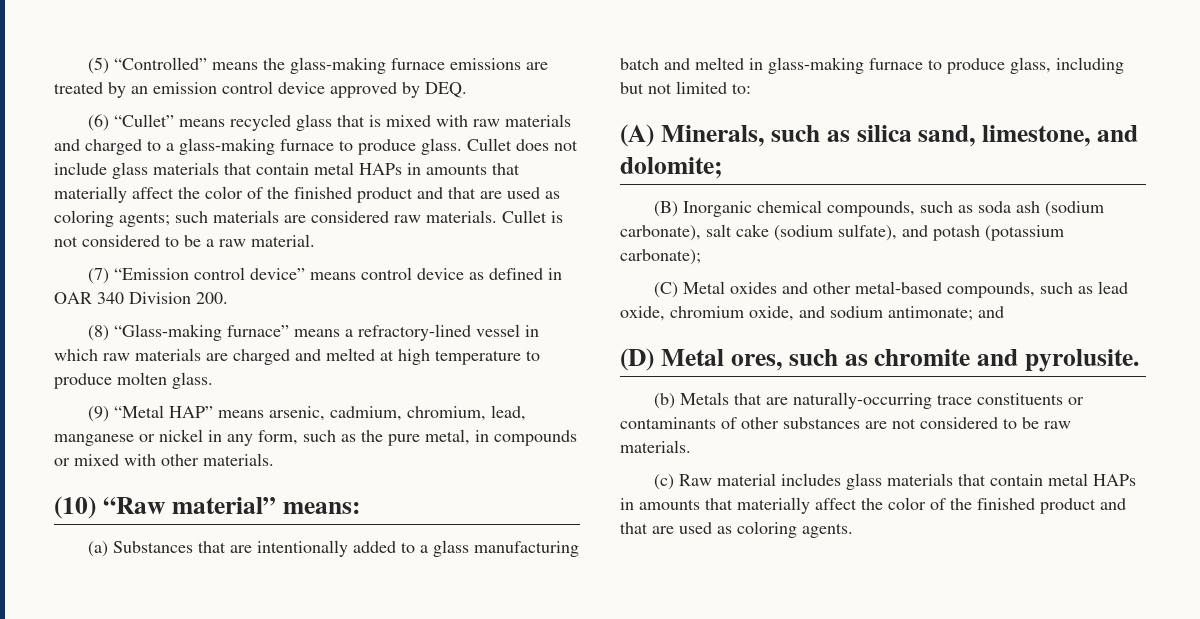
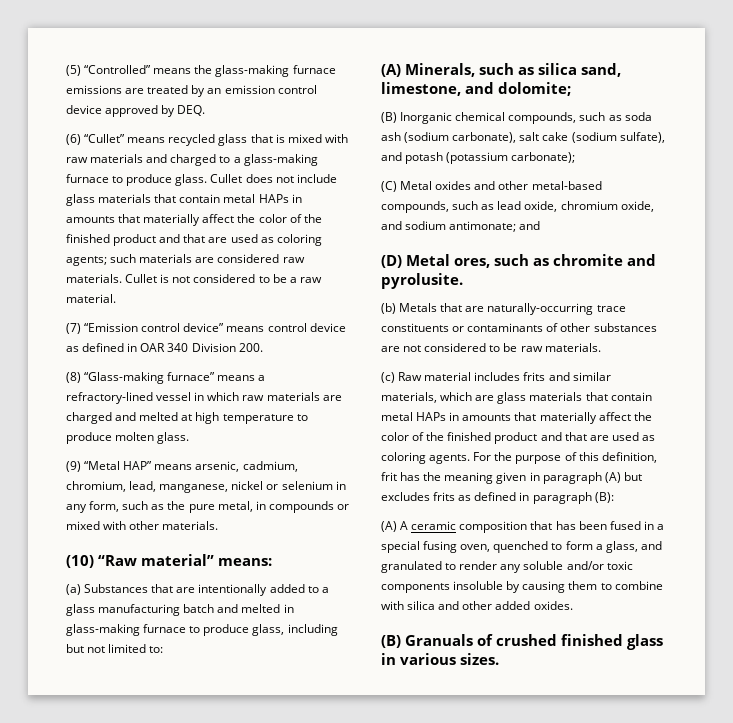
[54,429,203,446] manganese or nickel -> [159,481,333,493] manganese, nickel or selenium
(841, 479) none -> [523,372,611,381] [381,392,495,403] frits and similar materials, which are
(853, 530) none -> [473,452,657,464] [381,472,642,484] [381,492,614,504] [381,521,664,533] [381,541,662,553] [381,561,633,573] [381,581,663,593] [381,601,573,610] [381,634,663,650] [381,653,499,665] For the purpose of this definition, frit has the meaning given in paragraph (A) but excludes frits as defined in paragraph (B): // (A) A ceramic composition that has been fused in a special fusing oven, quenched to form a glass, and granulated to render any soluble and/or toxic components insoluble by causing them to combine with silica and other added oxides. // (B) Granuals of crushed finished glass in various sizes.

